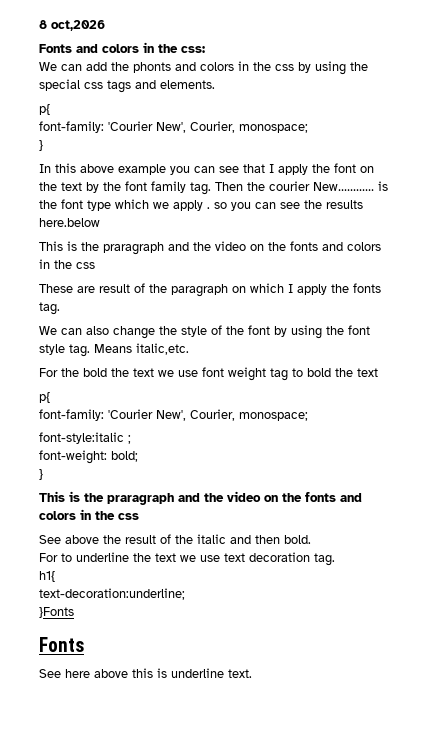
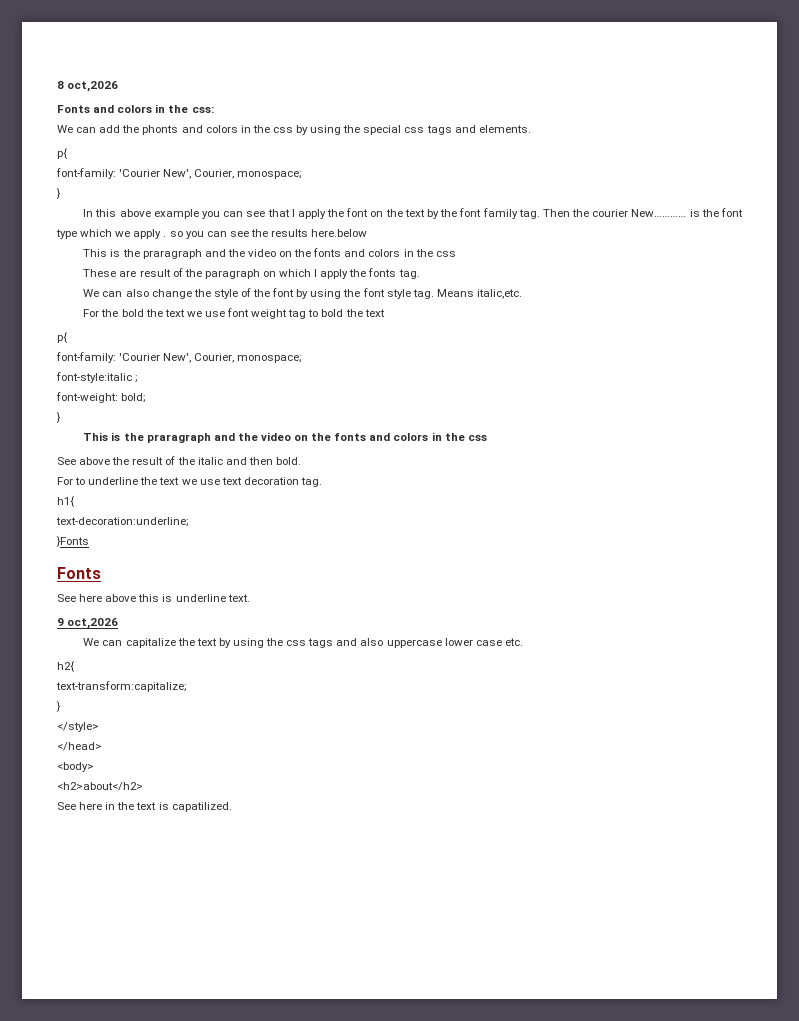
(252, 673) none -> [57,618,119,629] [83,638,523,648] [57,661,75,672] [56,681,187,692] [56,701,61,712] [57,722,99,732] [57,742,102,751] [57,762,94,772] [57,782,143,791] [57,802,232,812] // 9 oct,2026 // We can capitalize the text by using the css tags and also uppercase lower case etc. // h2{ // text-transform:capitalize; // } // </style> // </head> // <body> // <h2>about</h2> // See here in the text is capatilized.

